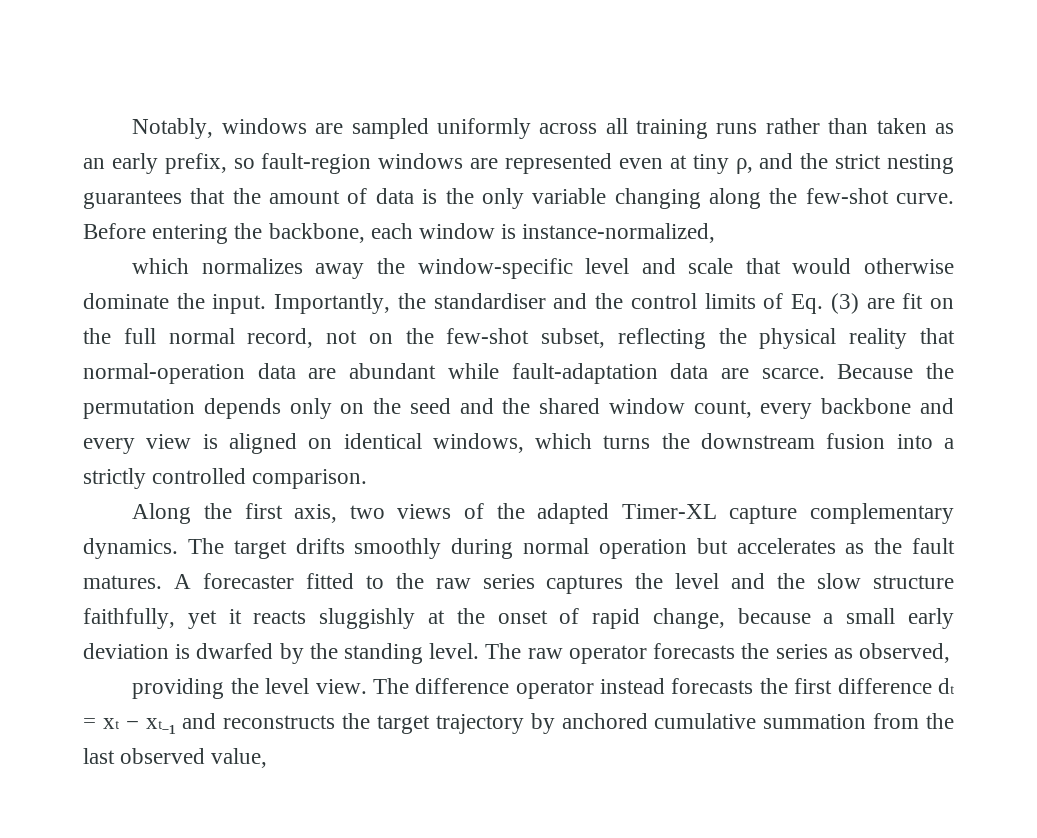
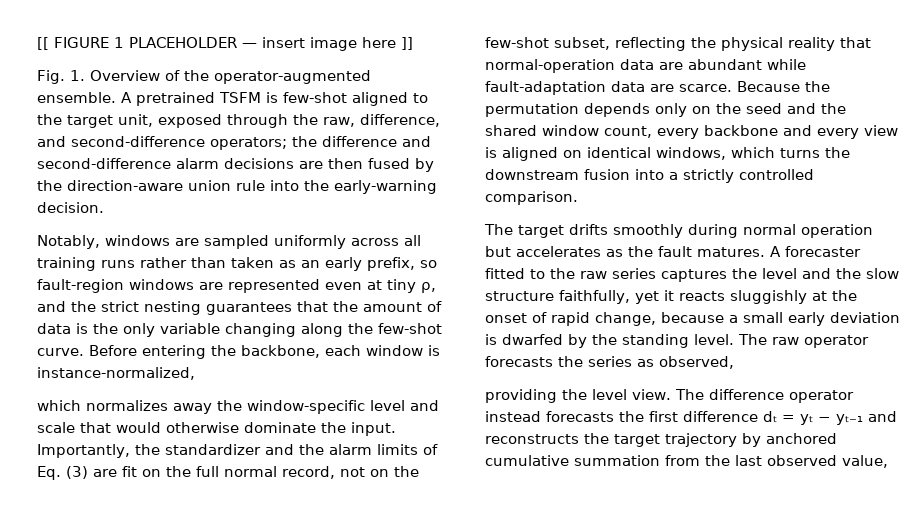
(132, 128) none -> [37,37,413,51] [37,70,371,84] [37,92,428,106] [37,114,440,128] [37,136,431,150] [37,158,434,172] [37,180,437,194] [37,202,104,213] [[ FIGURE 1 PLACEHOLDER — insert image here ]] // Fig. 1. Overview of the operator-augmented ensemble. A pretrained TSFM is few-shot aligned to the target unit, exposed through the raw, difference, and second-difference operators; the difference and second-difference alarm decisions are then fused by the direction-aware union rule into the early-warning decision. //
[433,293,697,309] standardiser and the control -> [165,444,372,455] standardizer and the alarm
[132,503,954,524] [83,538,178,559] Along the first axis, two views of the adapted Timer-XL capture complementary dynamics. -> (578, 198) none
[102,718,176,734] xₜ − xₜ₋₁ -> [800,414,863,425] yₜ − yₜ₋₁

